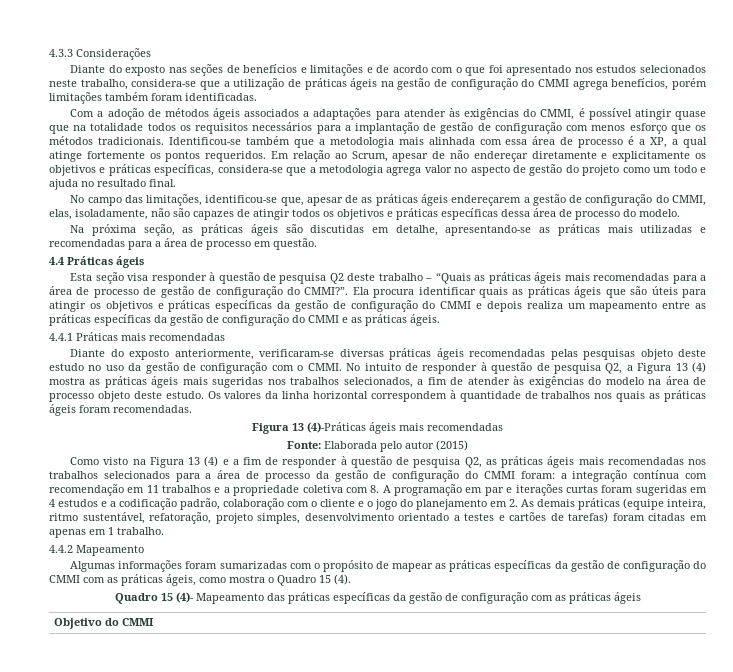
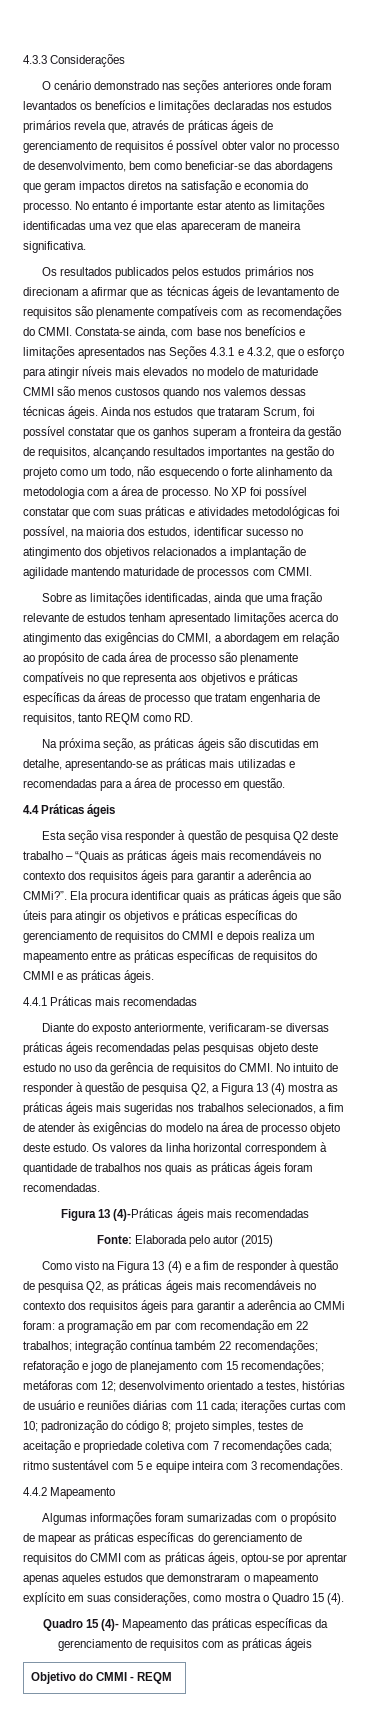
[70,64,706,76] [49,78,707,90] [49,92,257,104] [70,108,706,120] [49,122,706,134] [49,136,708,148] [49,150,706,162] [49,164,527,176] Diante do exposto nas seções de benefícios e limitações e de acordo com o que foi apresentado nos estudos selecionados neste trabalho, considera-se que a utilização de práticas ágeis na gestão de configuração do CMMI agrega benefícios, porém limitações também foram identificadas. // Com a adoção de métodos ágeis associados a adaptações para atender às exigências do CMMI, é possível atingir quase que na totalidade todos os requisitos necessários para a implantação de gestão de configuração com menos esforço que os métodos tradicionais. Identificou-se também que a metodologia mais alinhada com essa área de processo é a XP, a qual atinge fortemente os pontos requeridos. Em relação ao Scrum, apesar de não endereçar diretamente e explicitamente os objetivos e práticas específicas, considera-se que a metodologia agrega valor no aspecto de -> [42,80,332,93] [23,100,332,113] [23,120,273,133] [23,140,339,153] [23,161,333,173] [23,180,308,193] [23,200,325,213] [23,221,301,233] [23,241,86,253] [42,266,314,279] [23,286,339,299] [23,306,342,319] [23,326,305,338] [23,346,344,359] [23,366,318,379] [23,386,306,399] [23,406,315,419] [23,426,341,439] [23,447,284,459] O cenário demonstrado nas seções anteriores onde foram levantados os benefícios e limitações declaradas nos estudos primários revela que, através de práticas ágeis de gerenciamento de requisitos é possível obter valor no processo de desenvolvimento, bem como beneficiar-se das abordagens que geram impactos diretos na satisfação e economia do processo. No entanto é importante estar atento as limitações identificadas uma vez que elas apareceram de maneira significativa. // Os resultados publicados pelos estudos primários nos direcionam a afirmar que as técnicas ágeis de levantamento de requisitos são plenamente compatíveis com as recomendações do CMMI. Constata-se ainda, com base nos benefícios e limitações apresentados nas Seções 4.3.1 e 4.3.2, que o esforço para atingir níveis mais elevados no modelo de maturidade CMMI são menos custosos quando nos valemos dessas técnicas ágeis. Ainda nos estudos que trataram Scrum, foi possível constatar que os ganhos superam a fronteira da gestão de requisitos, alcançando resultados importantes na
[673,165,707,173] [49,179,176,190] [70,194,707,206] [49,208,680,220] todo e ajuda no resultado final. // No campo das limitações, identificou-se que, apesar de as práticas ágeis endereçarem a gestão de configuração do CMMI, elas, isoladamente, não são capazes de atingir todos os objetivos e práticas específicas dessa área de processo do modelo. -> [110,466,333,479] [23,486,307,499] [23,506,340,519] [23,526,303,539] [23,546,306,559] [23,567,312,579] [42,592,322,605] [23,612,338,625] [23,632,339,645] [23,652,298,665] [23,672,298,685] [23,692,320,705] [23,713,194,725] todo, não esquecendo o forte alinhamento da metodologia com a área de processo. No XP foi possível constatar que com suas práticas e atividades metodológicas foi possível, na maioria dos estudos, identificar sucesso no atingimento dos objetivos relacionados a implantação de agilidade mantendo maturidade de processos com CMMI. // Sobre as limitações identificadas, ainda que uma fração relevante de estudos tenham apresentado limitações acerca do atingimento das exigências do CMMI, a abordagem em relação ao propósito de cada área de processo são plenamente compatíveis no que representa aos objetivos e práticas específicas da áreas de processo que tratam engenharia de requisitos, tanto REQM como RD.
[593,273,706,284] [49,286,349,298] recomendadas para a área de processo de gestão de configuração do CMMI?”. -> [228,850,321,860] [23,870,311,883] [23,891,67,900] recomendáveis no contexto dos requisitos ágeis para garantir a aderência ao CMMi?”.
[277,300,418,312] da gestão de configuração -> [284,911,297,920] [23,931,165,943] do gerenciamento de requisitos
[154,314,289,326] da gestão de configuração -> [237,951,302,963] de requisitos
[145,362,304,374] gestão de configuração com o -> [110,1062,236,1075] gerência de requisitos do
[607,457,707,465] [49,470,707,482] [49,484,707,496] [49,498,706,510] [49,512,707,524] [49,527,164,538] recomendadas nos trabalhos selecionados para a área de processo da gestão de configuração do CMMI foram: a integração contínua com recomendação em 11 trabalhos e a propriedade coletiva com 8. A programação em par e iterações curtas foram sugeridas em 4 estudos e a codificação padrão, colaboração com o cliente e o jogo do planejamento em 2. As demais práticas (equipe inteira, ritmo sustentável, refatoração, projeto simples, desenvolvimento orientado a testes e cartões de tarefas) foram citadas em apenas em 1 trabalho. -> [223,1280,316,1290] [23,1300,345,1313] [23,1320,308,1333] [23,1340,318,1353] [23,1360,324,1373] [23,1380,345,1392] [23,1400,347,1413] [23,1420,303,1433] [23,1440,332,1453] [23,1460,343,1473] recomendáveis no contexto dos requisitos ágeis para garantir a aderência ao CMMi foram: a programação em par com recomendação em 22 trabalhos; integração contínua também 22 recomendações; refatoração e jogo de planejamento com 15 recomendações; metáforas com 12; desenvolvimento orientado a testes, histórias de usuário e reuniões diárias com 11 cada; iterações curtas com 10; padronização do código 8; projeto simples, testes de aceitação e propriedade coletiva com 7 recomendações cada; ritmo sustentável com 5 e equipe inteira com 3 recomendações.
[554,560,690,572] da gestão de configuração -> [197,1533,302,1545] [23,1553,72,1565] do gerenciamento de requisitos
(196, 580) none -> [240,1553,347,1565] [23,1573,318,1585] [23,1592,191,1605] optou-se por aprentar apenas aqueles estudos que demonstraram o mapeamento explícito em suas considerações,
[408,592,528,604] gestão de configuração -> [57,1639,199,1651] gerenciamento de requisitos
(154, 622) none -> [130,1672,173,1684] - REQM

